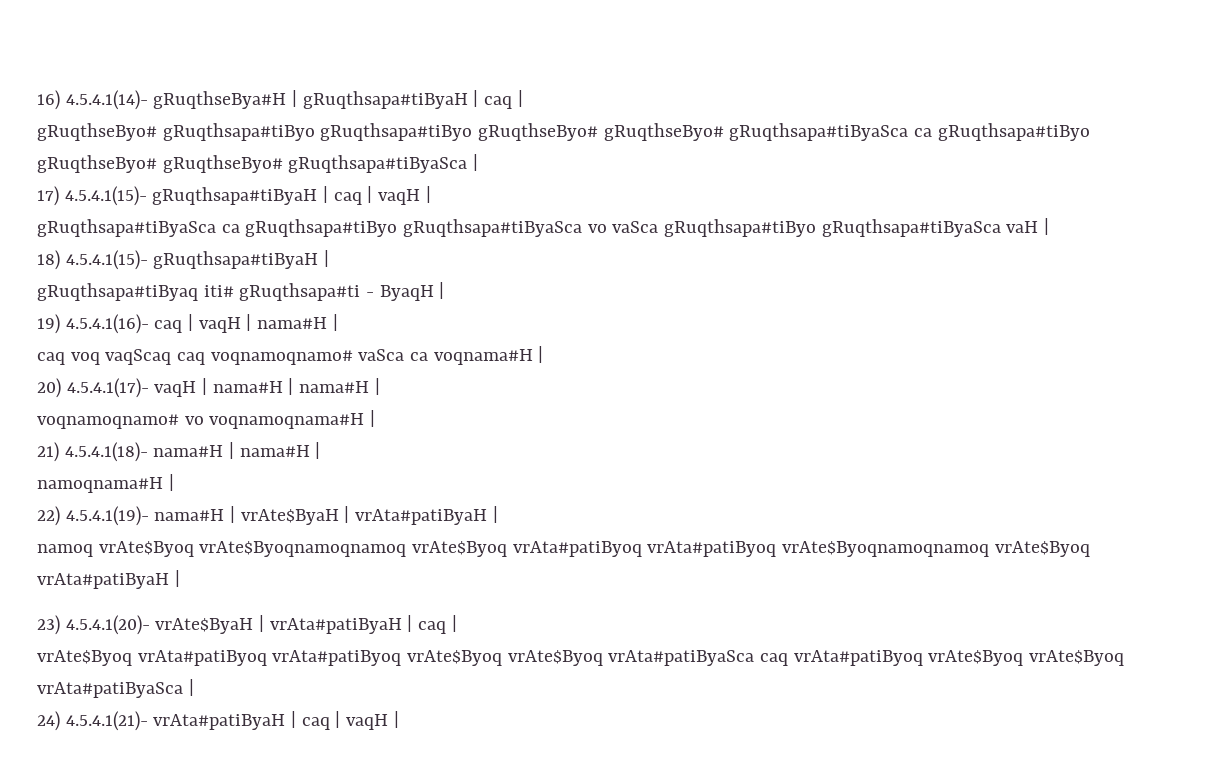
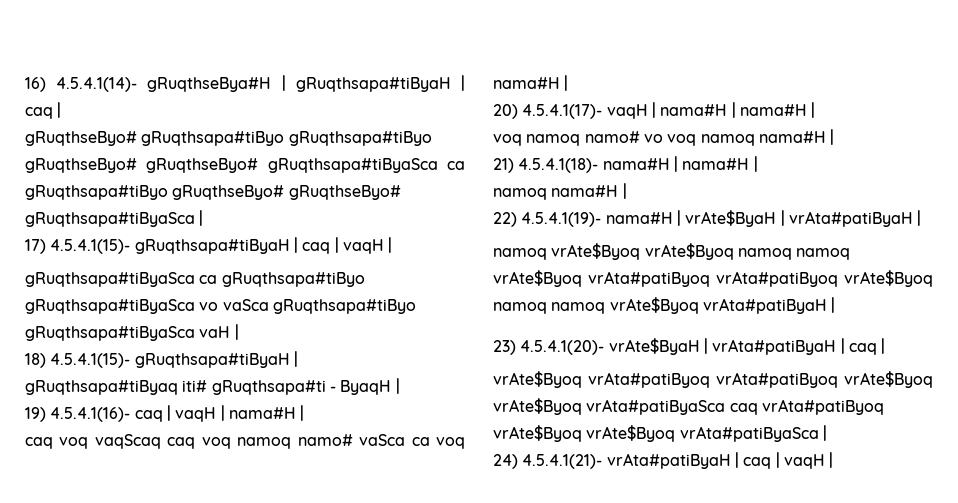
[210,349,533,365] voqnamoqnamo# vaSca ca voqnama#H -> [201,434,466,449] [493,77,560,89] voq namoq namo# vaSca ca voq nama#H
[37,413,365,429] voqnamoqnamo# vo voqnamoqnama#H -> [493,131,826,146] voq namoq namo# vo voq namoq nama#H
[37,477,163,493] namoqnama#H -> [493,185,619,200] namoq nama#H
[199,541,990,557] vrAte$Byoqnamoqnamoq vrAte$Byoq vrAta#patiByoq vrAta#patiByoq vrAte$Byoqnamoqnamoq -> [644,243,851,260] [493,270,933,287] [493,302,606,314] vrAte$Byoq namoq namoq vrAte$Byoq vrAta#patiByoq vrAta#patiByoq vrAte$Byoq namoq namoq

